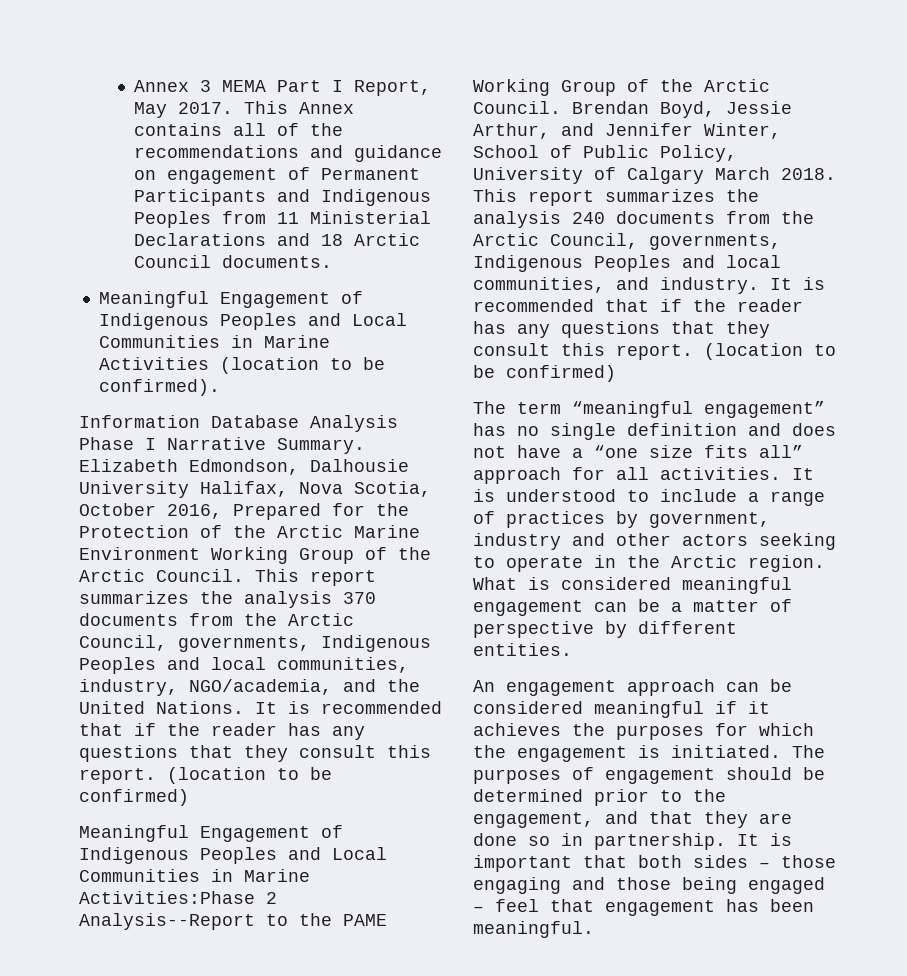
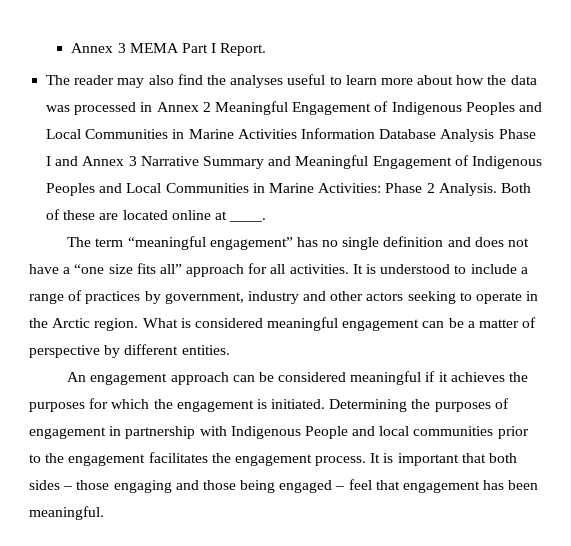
[353,80,431,96] [133,101,354,118] [133,123,343,136] [133,145,442,162] [133,167,420,184] [133,189,431,206] [133,211,431,228] [133,233,420,246] [133,255,332,268] Report, May 2017. This Annex contains all of the recommendations and guidance on engagement of Permanent Participants and Indigenous Peoples from 11 Ministerial Declarations and 18 Arctic Council documents. // -> [220,43,267,56] [46,74,537,88] [46,102,211,115] Report. // The reader may also find the analyses useful to learn more about how the data was processed in Annex 2
[219,357,385,374] [98,379,220,396] (location to be confirmed). // -> (297, 134) none
[167,437,365,454] [79,459,409,475] [79,481,431,498] [79,503,409,520] [79,525,420,538] [79,547,431,564] [79,569,376,586] [79,591,376,608] [79,613,354,626] [79,635,431,652] [79,657,409,674] [79,679,420,696] [79,701,442,714] [79,723,365,740] [79,745,431,762] [79,767,332,784] [79,789,189,806] Narrative Summary. Elizabeth Edmondson, Dalhousie University Halifax, Nova Scotia, October 2016, Prepared for the Protection of the Arctic Marine Environment Working Group of the Arctic Council. This report summarizes the analysis 370 documents from the Arctic Council, governments, Indigenous Peoples and local communities, industry, NGO/academia, and the United Nations. It is recommended that if the reader has any questions that they consult this report. (location to be confirmed) // -> [55,156,292,169] and Annex 3 Narrative Summary and
[79,891,277,904] [79,913,387,930] [473,79,770,96] [473,101,792,118] [473,123,781,139] [473,145,737,162] [473,167,836,184] [473,189,759,206] [473,211,814,228] [473,233,781,250] [473,255,781,272] [473,277,825,294] [473,299,803,312] [473,321,770,338] [473,343,836,360] [473,365,616,382] Activities:Phase 2 Analysis--Report to the PAME Working Group of the Arctic Council. Brendan Boyd, Jessie Arthur, and Jennifer Winter, School of Public Policy, University of Calgary March 2018. This report summarizes the analysis 240 documents from the Arctic Council, governments, Indigenous Peoples and local communities, and industry. It is recommended that if the reader has any questions that they consult this report. (location to be confirmed) -> [318,183,531,196] [46,209,267,222] Activities: Phase 2 Analysis. Both of these are located online at ____.
[792,745,825,758] The -> [329,399,431,412] Determining the
[726,767,825,780] [473,789,726,806] [473,811,792,828] [473,833,726,850] should be determined prior to the engagement, and that they are done so in partnership. -> [109,426,529,439] [29,452,367,466] in partnership with Indigenous People and local communities prior to the engagement facilitates the engagement process.

